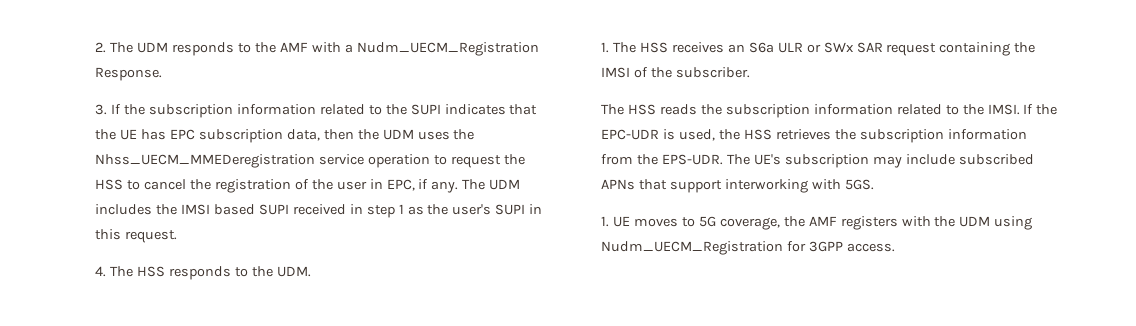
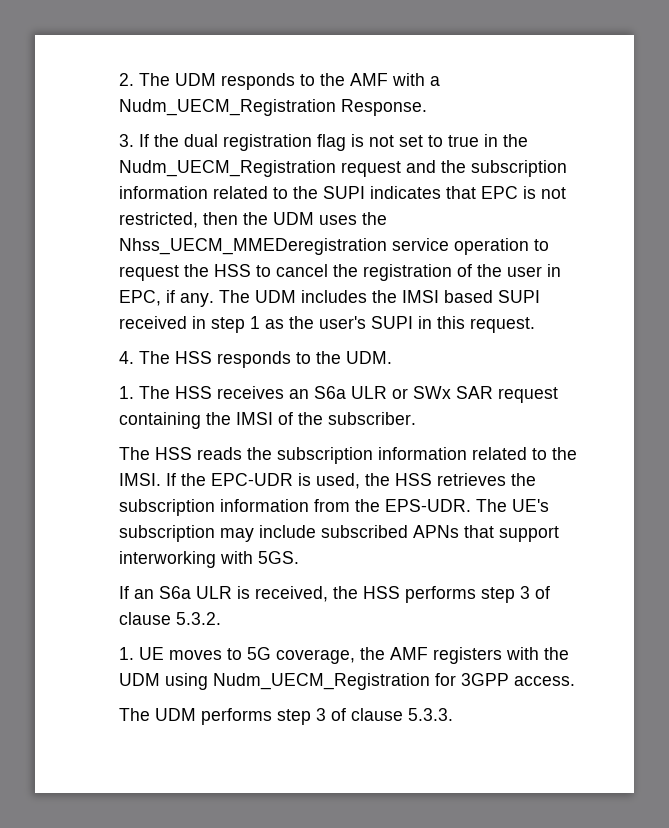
(146, 109) none -> [184,134,529,151] [119,160,467,177] dual registration flag is not set to true in the Nudm_UECM_Registration request and the
[95,129,320,143] the UE has EPC subscription data, -> [481,186,567,199] [119,212,199,228] EPC is not restricted,
(874, 184) none -> [119,586,551,603] [119,612,222,625] // If an S6a ULR is received, the HSS performs step 3 of clause 5.3.2.
(896, 247) none -> [119,708,454,725] // The UDM performs step 3 of clause 5.3.3.

